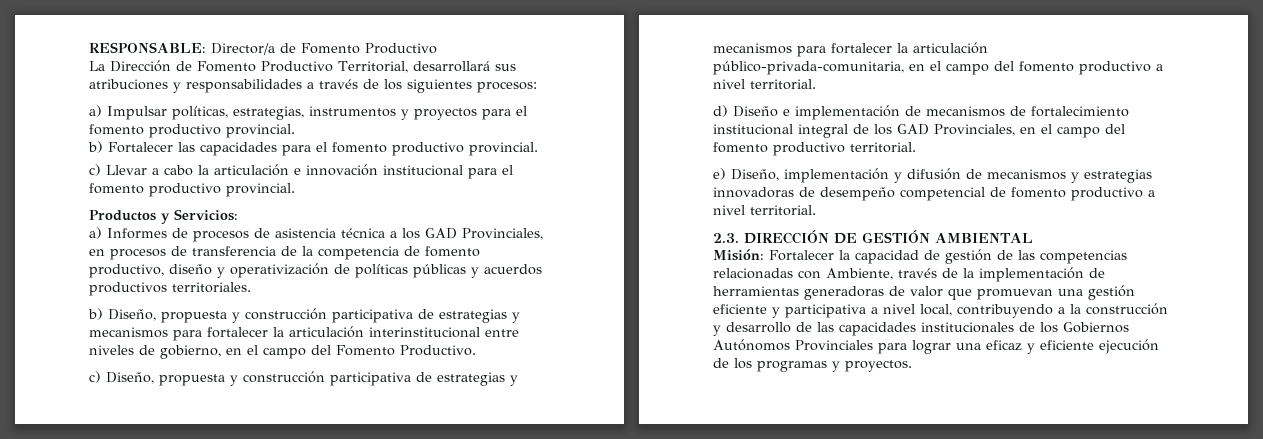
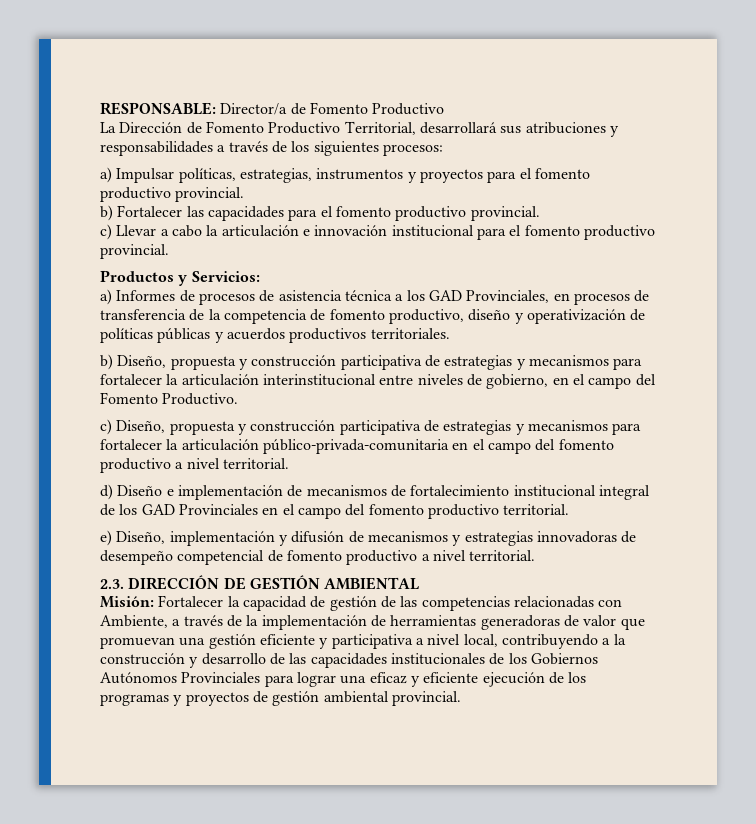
[713,61,904,75] público-privada-comunitaria, -> [262,439,449,454] público-privada-comunitaria
[934,124,1015,136] Provinciales, -> [178,504,258,515] Provinciales
(893, 274) none -> [172,619,181,626] a
[845,360,912,372] proyectos. -> [185,691,461,706] proyectos de gestión ambiental provincial.

